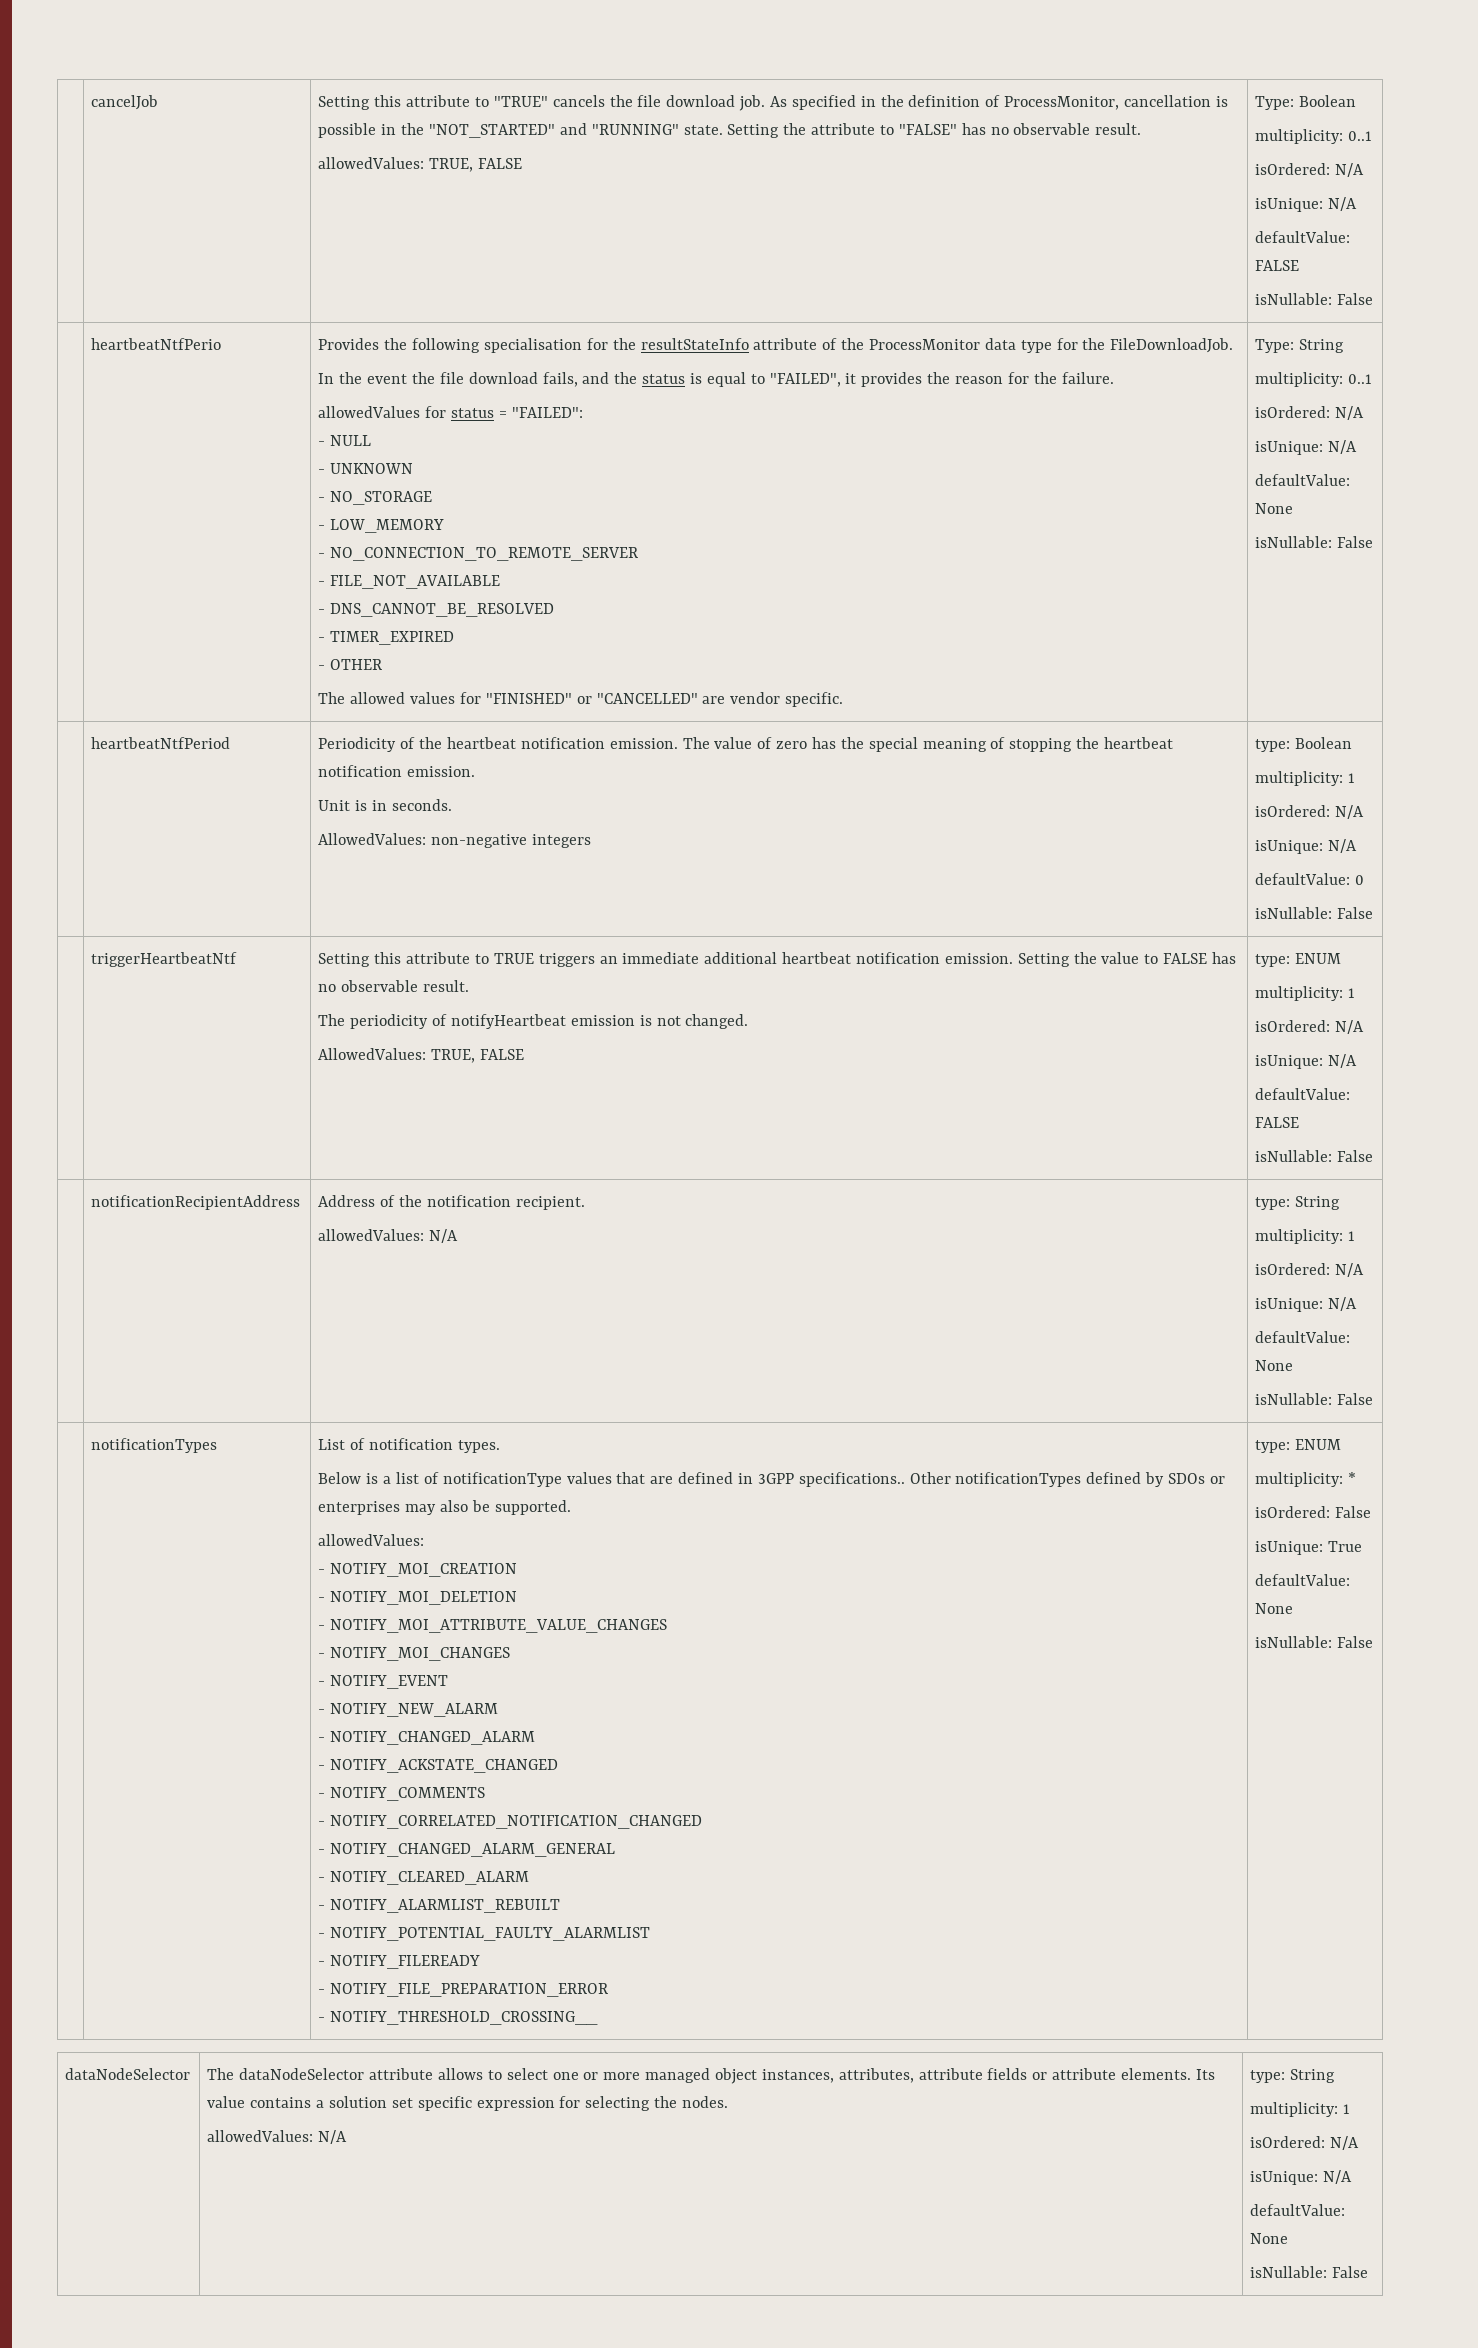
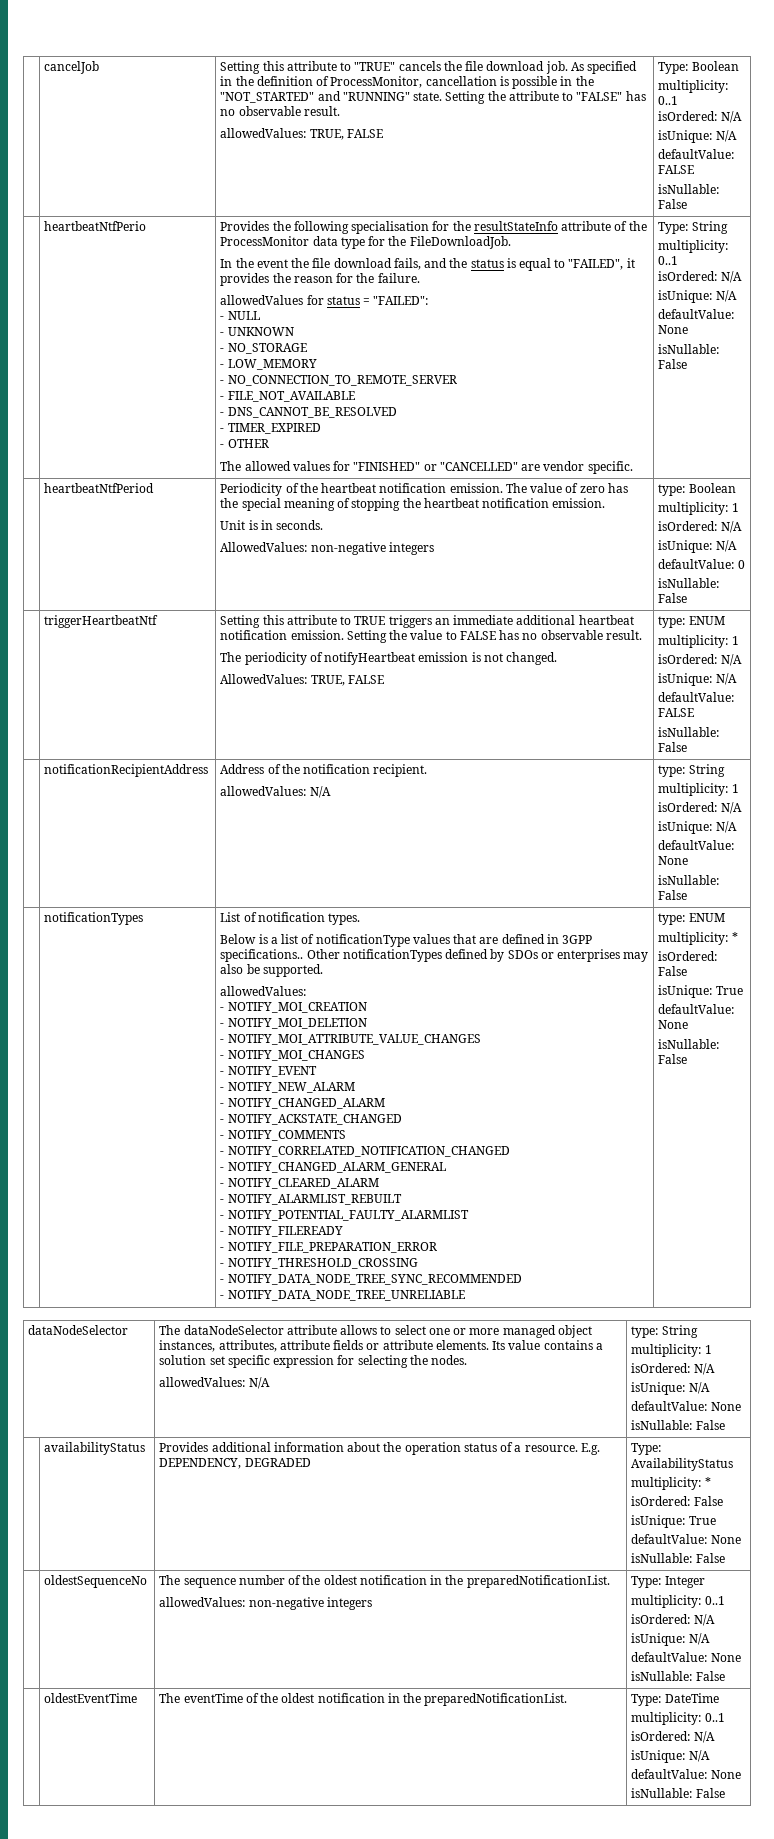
[330,2011,599,2025] NOTIFY_THRESHOLD_CROSSING__ -> [227,1258,418,1269] [220,1274,522,1285] [220,1290,465,1301] NOTIFY_THRESHOLD_CROSSING // - NOTIFY_DATA_NODE_TREE_SYNC_RECOMMENDED // - NOTIFY_DATA_NODE_TREE_UNRELIABLE
(1369, 2272) none -> [44,1442,146,1455] [159,1442,600,1455] [159,1458,311,1469] [631,1443,662,1455] [631,1458,734,1471] [631,1477,711,1490] [631,1496,723,1506] [631,1515,716,1528] [631,1534,741,1544] [631,1553,725,1563] [44,1575,148,1588] [159,1575,610,1588] [159,1597,372,1610] [631,1576,705,1588] [631,1595,725,1608] [631,1614,715,1626] [631,1633,710,1646] [631,1652,741,1662] [631,1671,725,1681] [44,1693,138,1703] [159,1693,568,1706] [631,1693,719,1706] [631,1712,725,1725] [631,1731,715,1743] [631,1750,710,1763] [631,1769,741,1779] [631,1788,725,1798] // | availabilityStatus | Provides additional information about the operation status of a resource. E.g. DEPENDENCY, DEGRADED | Type: AvailabilityStatus // multiplicity: * // isOrdered: False // isUnique: True // defaultValue: None // isNullable: False // | oldestSequenceNo | The sequence number of the oldest notification in the preparedNotificationList. // allowedValues: non-negative integers | Type: Integer // multiplicity: 0..1 // isOrdered: N/A // isUnique: N/A // defaultValue: None // isNullable: False // | oldestEventTime | The eventTime of the oldest notification in the preparedNotificationList. | Type: DateTime // multiplicity: 0..1 // isOrdered: N/A // isUnique: N/A // defaultValue: None // isNullable: False

